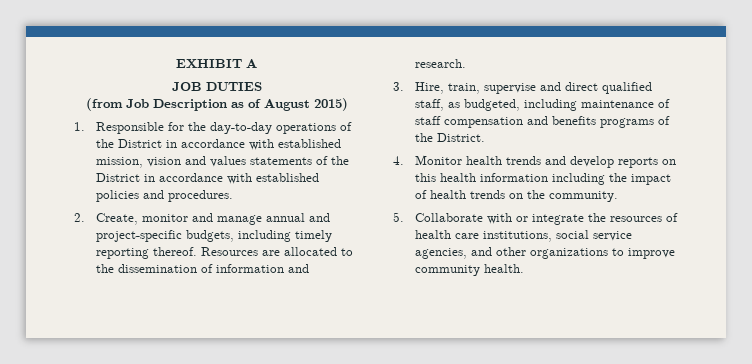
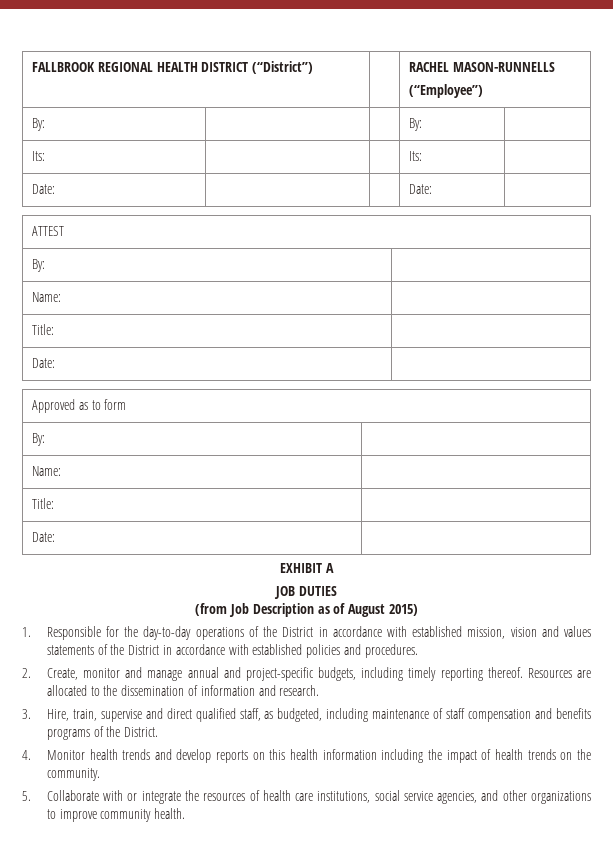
(176, 63) none -> [31,61,314,74] [408,62,555,72] [408,84,483,98] [31,118,45,131] [408,118,422,131] [31,151,45,161] [408,151,422,161] [31,184,55,194] [408,184,432,194] [31,226,64,236] [31,259,45,272] [31,292,61,302] [31,324,54,335] [31,358,55,368] [31,399,127,413] [31,433,45,446] [31,466,61,476] [31,498,54,509] [31,532,55,542] FALLBROOK REGIONAL HEALTH DISTRICT (“District”) | | RACHEL MASON-RUNNELLS // (“Employee”) // By: | | | By: | // Its: | | | Its: | // Date: | | | Date: | // ATTEST // By: | // Name: | // Title: | // Date: | // Approved as to form // By: | // Name: | // Title: | // Date: | //

